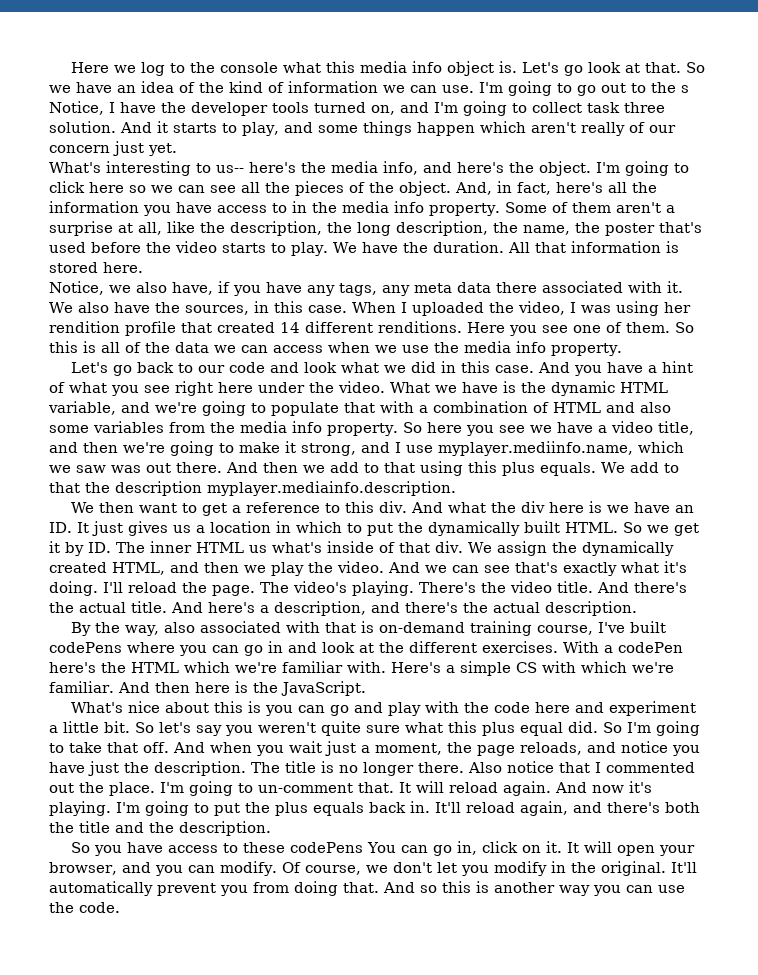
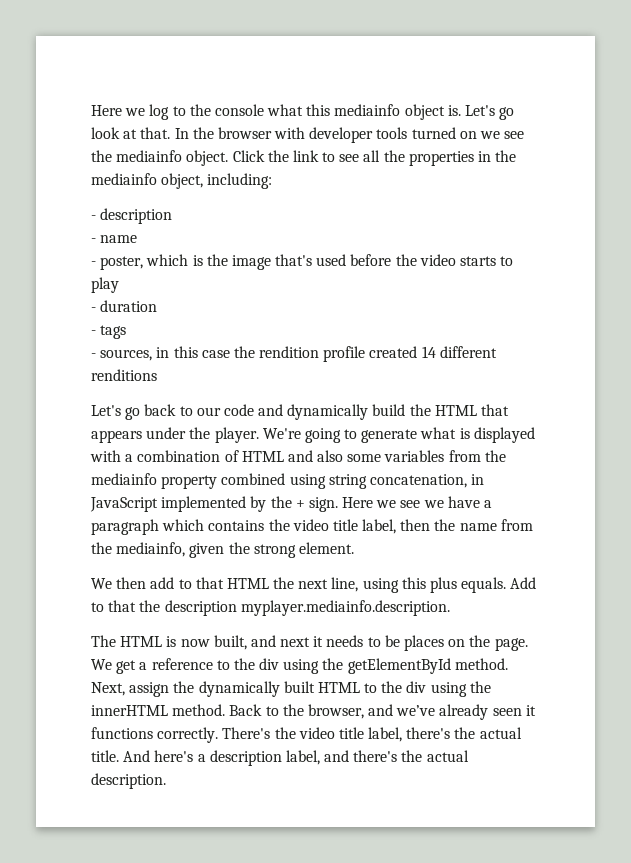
[359,61,442,73] media info -> [334,104,401,116] mediainfo
[685,62,705,73] [49,81,689,96] [49,101,665,116] [49,121,676,136] [49,141,177,156] [49,161,689,176] [49,181,657,196] [49,201,675,216] [49,221,655,236] So we have an idea of the kind of information we can use. I'm going to go out to the s Notice, I have the developer tools turned on, and I'm going to collect task three solution. And it starts to play, and some things happen which aren't really of our concern just yet. // What's interesting to us-- here's the media info, and here's the object. I'm going to click here so we can see all the pieces of the object. And, in fact, here's all the information you have access to in the media info property. Some of them aren't a surprise at all, like the description, the long description, the name, the poster -> [174,127,525,143] [91,150,517,166] [91,173,273,189] [91,208,173,224] [91,235,138,243] [91,254,271,270] In the browser with developer tools turned on we see the mediainfo object. Click the link to see all the properties in the mediainfo object, including: // - description // - name // - poster, which is the image
[291,241,679,256] [49,262,143,273] [49,281,683,296] [49,301,691,316] play. We have the duration. All that information is stored here. // Notice, we also have, if you have any tags, any meta data there associated with it. We also have the sources, in this case. When I uploaded the video, I was using her -> [91,277,119,293] [91,300,158,312] [91,325,127,339] [91,346,255,361] play // - duration // - tags // - sources, in this case the
[181,322,212,333] that -> (366, 354) none
[378,321,694,336] [49,341,622,356] renditions. Here you see one of them. So this is all of the data we can access when we use the media info property. -> [91,369,157,381] renditions
[303,361,693,376] [49,381,668,396] [48,401,375,416] look what we did in this case. And you have a hint of what you see right here under the video. What we have is the dynamic HTML variable, and we're going to populate that -> [287,404,510,420] [91,427,535,443] dynamically build the HTML that appears under the player. We're going to generate what is displayed
[240,421,694,436] [49,441,684,456] [49,462,415,473] media info property. So here you see we have a video title, and then we're going to make it strong, and I use myplayer.mediinfo.name, which we saw was out there. And then we add to that -> [91,473,485,489] [90,496,493,512] [91,519,533,535] [91,542,354,558] [91,577,359,592] mediainfo property combined using string concatenation, in JavaScript implemented by the + sign. Here we see we have a paragraph which contains the video title label, then the name from the mediainfo, given the strong element. // We then add to that HTML the next line,
[601,462,659,473] We add -> [510,577,537,589] Add
[70,501,695,516] [49,521,699,536] [49,541,674,556] [49,561,687,576] [49,581,414,596] We then want to get a reference to this div. And what the div here is we have an ID. It just gives us a location in which to put the dynamically built HTML. So we get it by ID. The inner HTML us what's inside of that div. We assign the dynamically created HTML, and then we play the video. And we can see that's exactly what it's doing. I'll reload the page. The video's playing. -> [91,635,528,651] [91,658,508,674] [91,681,491,697] [91,704,536,720] [91,727,219,743] The HTML is now built, and next it needs to be places on the page. We get a reference to the div using the getElementById method. Next, assign the dynamically built HTML to the div using the innerHTML method. Back to the browser, and we’ve already seen it functions correctly.
[557,581,629,593] title. And -> [338,727,403,742] title label,
[274,601,366,616] description, -> [209,750,320,766] description label,
[70,621,667,636] [49,641,683,656] [49,661,674,676] [49,681,366,696] [70,701,696,716] [49,721,700,736] [49,741,700,756] [49,761,695,776] [49,781,652,796] [49,801,700,816] [49,821,271,836] [70,841,696,856] [49,861,697,876] [49,881,685,896] [49,902,120,913] // By the way, also associated with that is on-demand training course, I've built codePens where you can go in and look at the different exercises. With a codePen here's the HTML which we're familiar with. Here's a simple CS with which we're familiar. And then here is the JavaScript. // What's nice about this is you can go and play with the code here and experiment a little bit. So let's say you weren't quite sure what this plus equal did. So I'm going to take that off. And when you wait just a moment, the page reloads, and notice you have just the description. The title is no longer there. Also notice that I commented out the place. I'm going to un-comment that. It will reload again. And now it's playing. I'm going to put the plus equals back in. It'll reload again, and there's both the title and the description. // So you have access to these codePens You can go in, click on it. It will open your browser, and you can modify. Of course, we don't let you modify in the original. It'll automatically prevent you from doing that. And so this is another way you can use the code. -> (166, 781) none

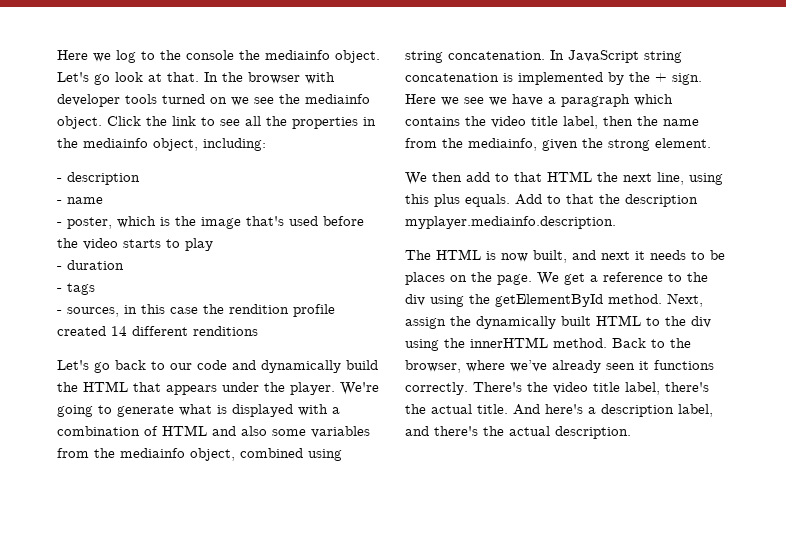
[267,104,461,120] what this mediainfo object is. -> [239,50,380,63] the mediainfo object.
[161,475,218,489] property -> [190,448,235,461] object,
[369,474,485,488] [90,497,158,512] concatenation, in JavaScript -> [448,50,682,63] [405,73,513,82] concatenation. In JavaScript string concatenation is
[368,704,394,716] and -> [466,360,505,372] where

